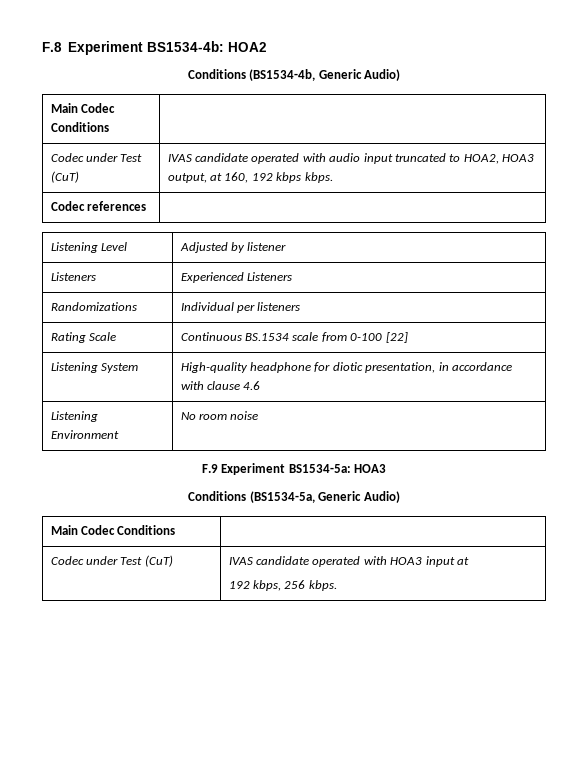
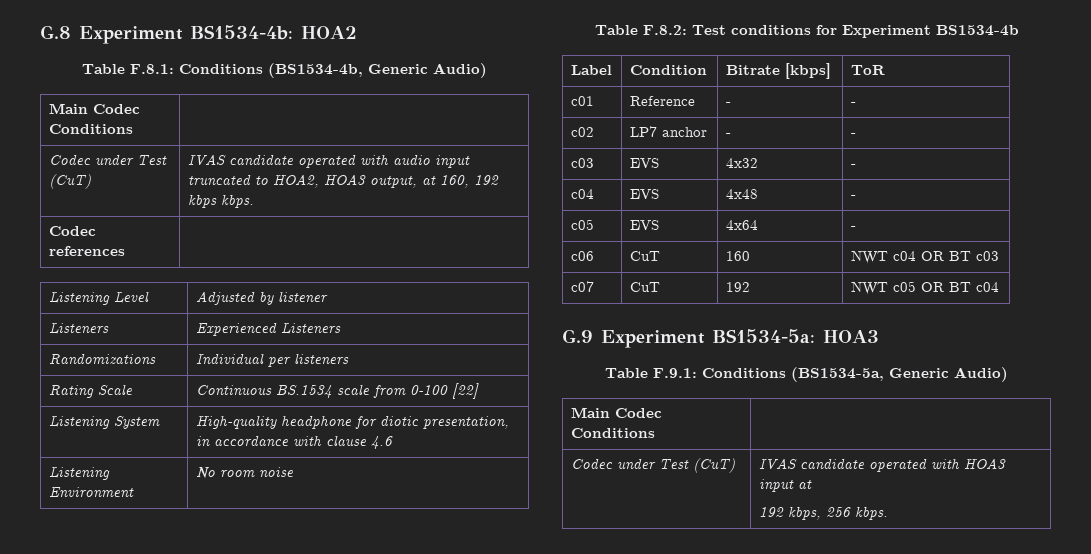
[42,42,62,52] F.8 -> [40,25,71,39] G.8
(268, 47) none -> [82,64,174,74] Table F.8.1:
[201,464,218,473] F.9 -> [594,25,1019,38] [570,65,612,75] [629,65,707,75] [725,63,831,79] [850,65,885,75] [570,96,594,106] [629,96,695,106] [725,102,731,106] [850,102,856,106] [570,127,594,137] [629,126,707,137] [725,133,731,137] [850,133,856,137] [570,158,594,168] [629,158,659,168] [725,158,758,168] [850,164,856,168] [570,189,594,199] [629,189,659,199] [725,189,758,199] [850,195,856,199] [570,219,594,230] [629,220,659,230] [725,220,758,230] [850,226,856,230] [570,251,594,261] [629,251,660,261] [725,251,750,261] [850,250,999,264] [570,281,594,292] [629,282,660,292] [725,282,750,292] [850,281,999,295] [562,329,593,343] Table F.8.2: Test conditions for Experiment BS1534-4b // Label | Condition | Bitrate [kbps] | ToR // c01 | Reference | - | - // c02 | LP7 anchor | - | - // c03 | EVS | 4x32 | - // c04 | EVS | 4x48 | - // c05 | EVS | 4x64 | - // c06 | CuT | 160 | NWT c04 OR BT c03 // c07 | CuT | 192 | NWT c05 OR BT c04 // G.9
(387, 468) none -> [605,368,697,378] Table F.9.1:

